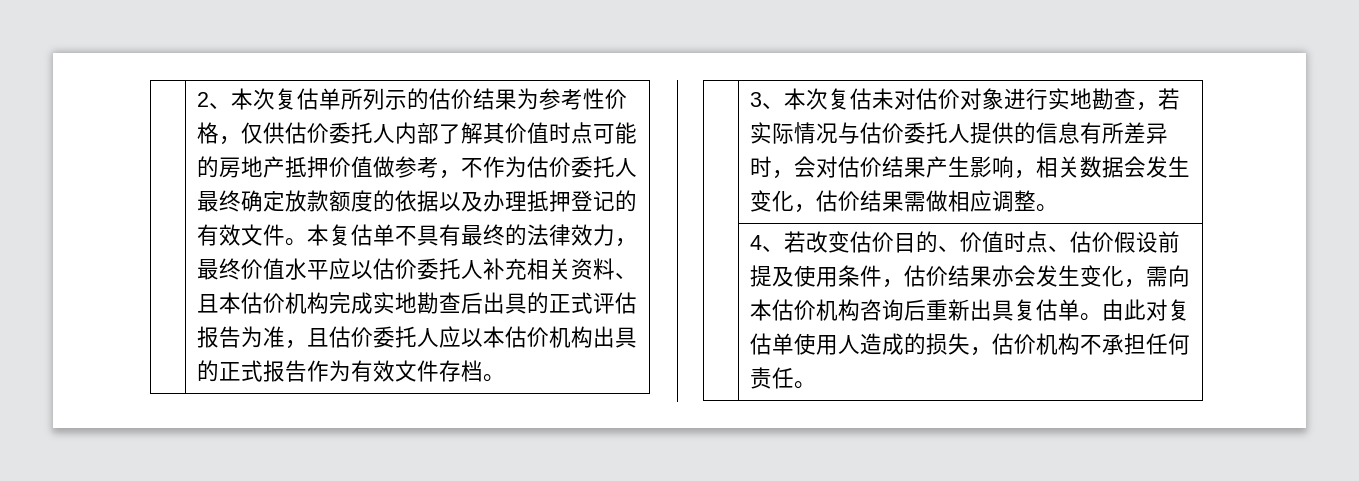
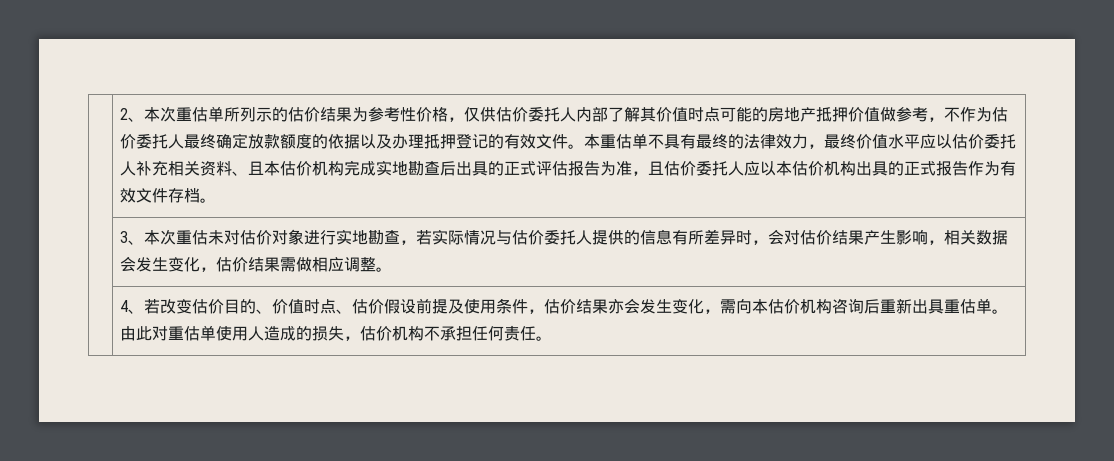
[275,88,298,110] 复 -> [176,107,193,121] 重
[329,224,352,246] 复 -> [600,134,617,148] 重
[828,88,851,110] 复 -> [176,230,193,244] 重
[1014,299,1037,321] 复 -> [944,299,961,313] 重
[1168,299,1191,321] 复 -> [168,326,185,340] 重

